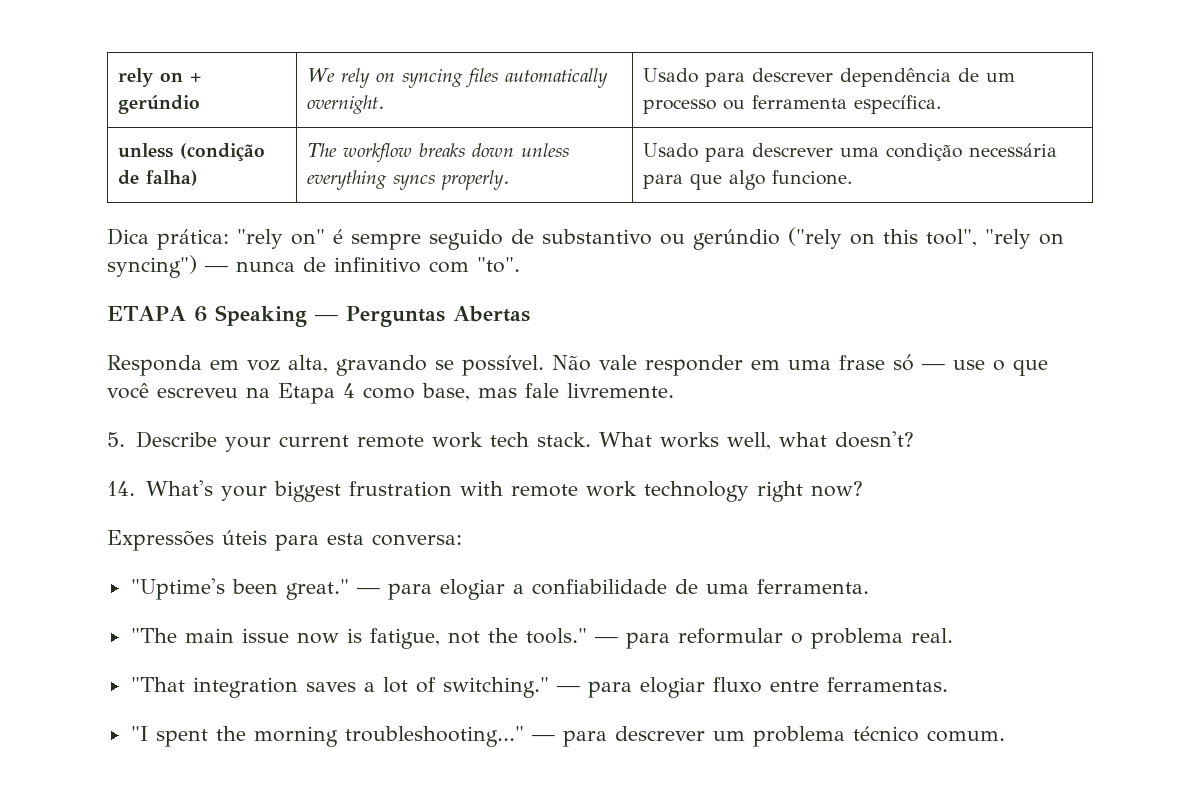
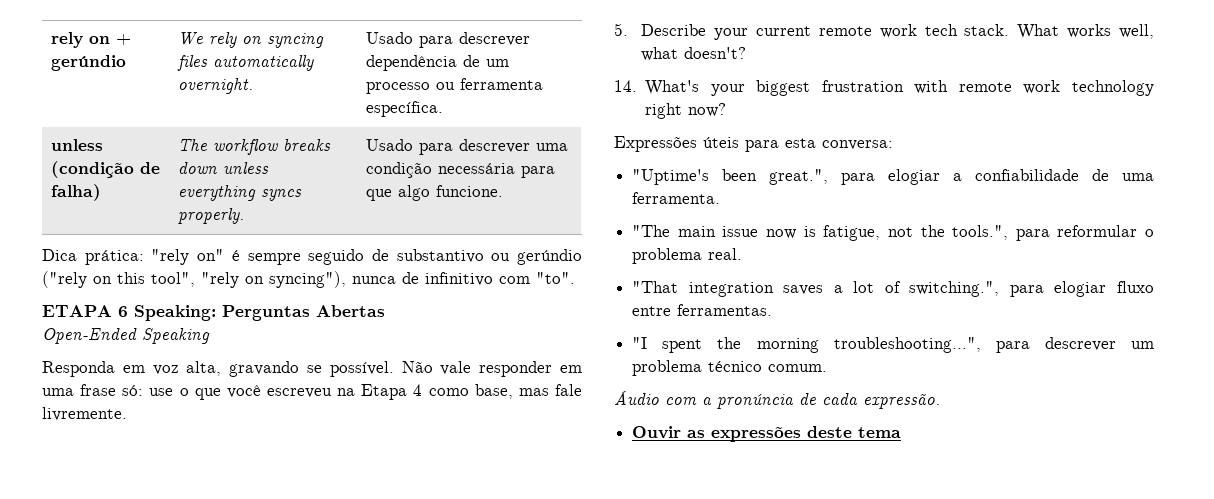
[107,255,228,278] syncing") — -> [269,271,346,288] syncing"),
[214,305,338,327] Speaking — -> [134,305,216,321] Speaking:
(530, 314) none -> [42,328,210,344] // Open-Ended Speaking
[893,354,945,371] só — -> [122,385,144,396] só:
[285,579,380,600] great." — -> [769,169,829,185] great.",
[525,628,618,644] tools." — -> [952,225,1009,240] tools.",
[442,677,580,698] switching." — -> [909,281,1000,297] switching.",
[344,726,555,747] troubleshooting..." — -> [833,337,981,353] troubleshooting...",
(1005, 736) none -> [614,391,940,409] [632,426,902,442] // Áudio com a pronúncia de cada expressão. // Ouvir as expressões deste tema

